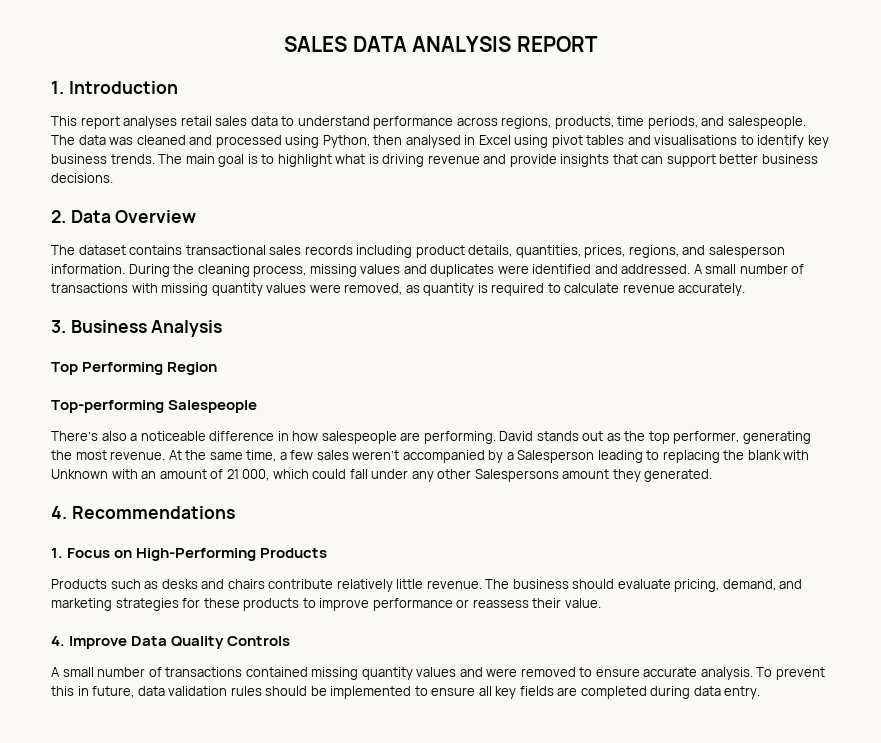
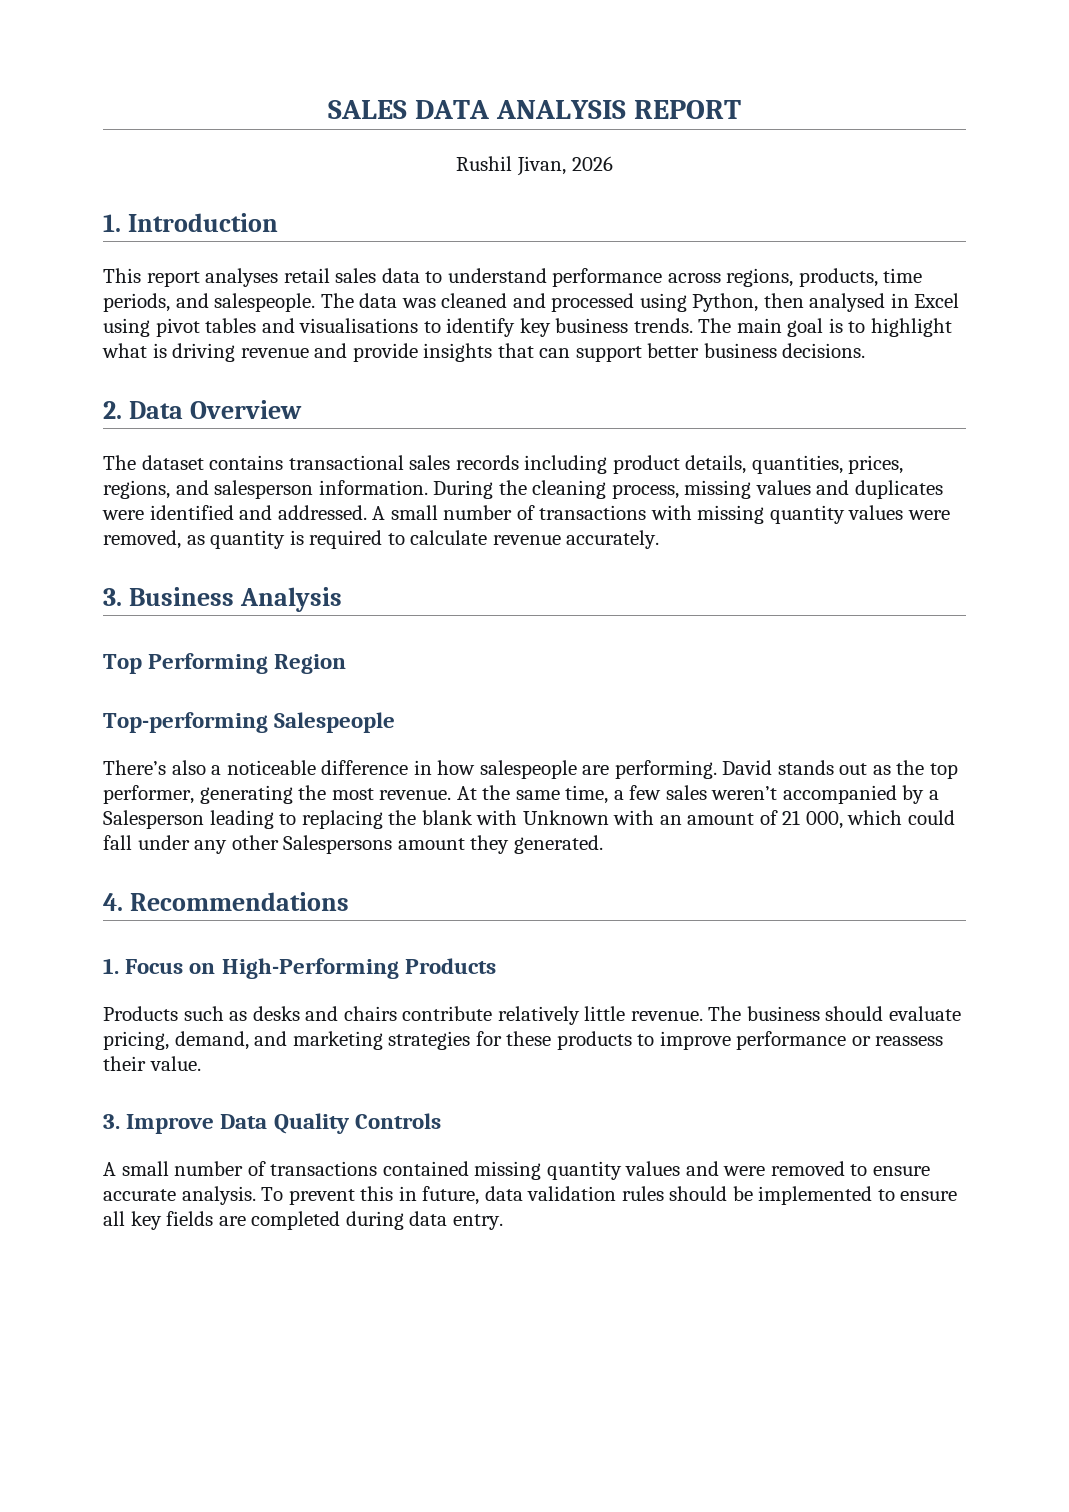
(598, 44) none -> [456,156,613,176] // Rushil Jivan, 2026
[51,636,65,646] 4. -> [103,1114,120,1129] 3.

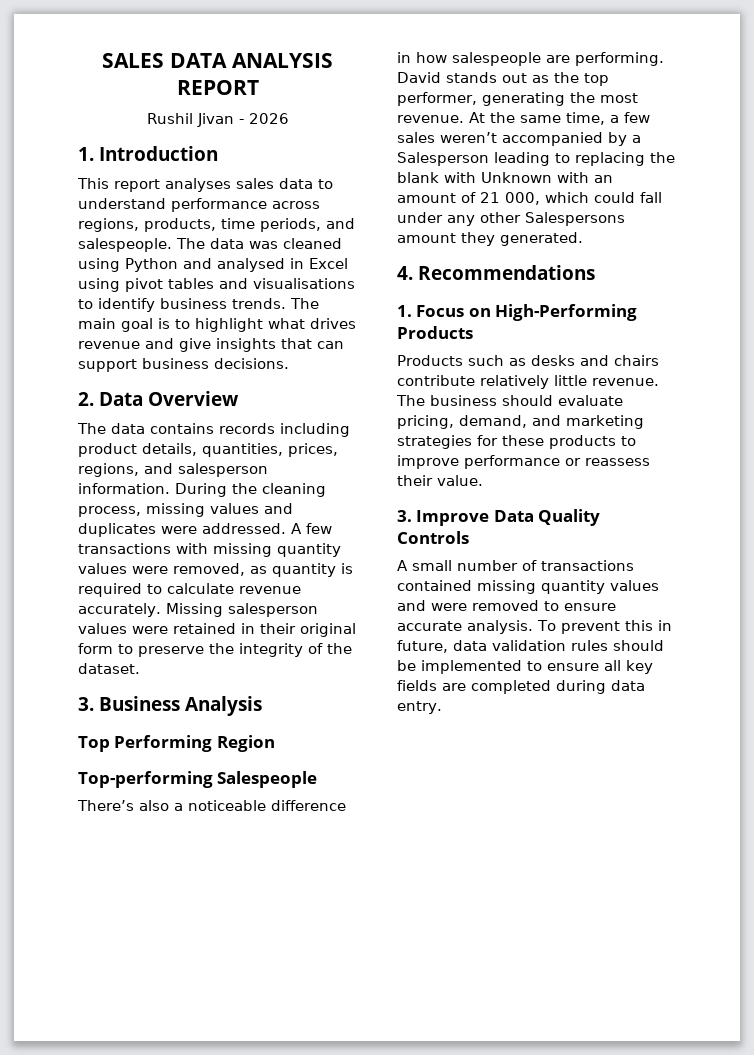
[517,156,566,176] Jivan, -> [196,113,244,127] Jivan -
[283,268,330,283] retail -> (231, 185) none
[512,293,804,312] and processed using Python, then -> [78,258,212,272] using Python and
[519,318,551,337] key -> (155, 305) none
[152,343,236,362] is driving -> [310,318,356,329] drives
[352,343,418,362] provide -> [179,338,211,352] give
[647,343,700,358] better -> (137, 365) none
[141,455,451,470] dataset contains transactional sales -> [111,423,214,434] data contains
[149,505,535,520] identified and addressed. A small number of -> [202,523,332,534] addressed. A few
(660, 539) none -> [165,603,318,617] [78,623,356,637] [78,643,352,657] [78,663,140,674] Missing salesperson values were retained in their original form to preserve the integrity of the dataset.

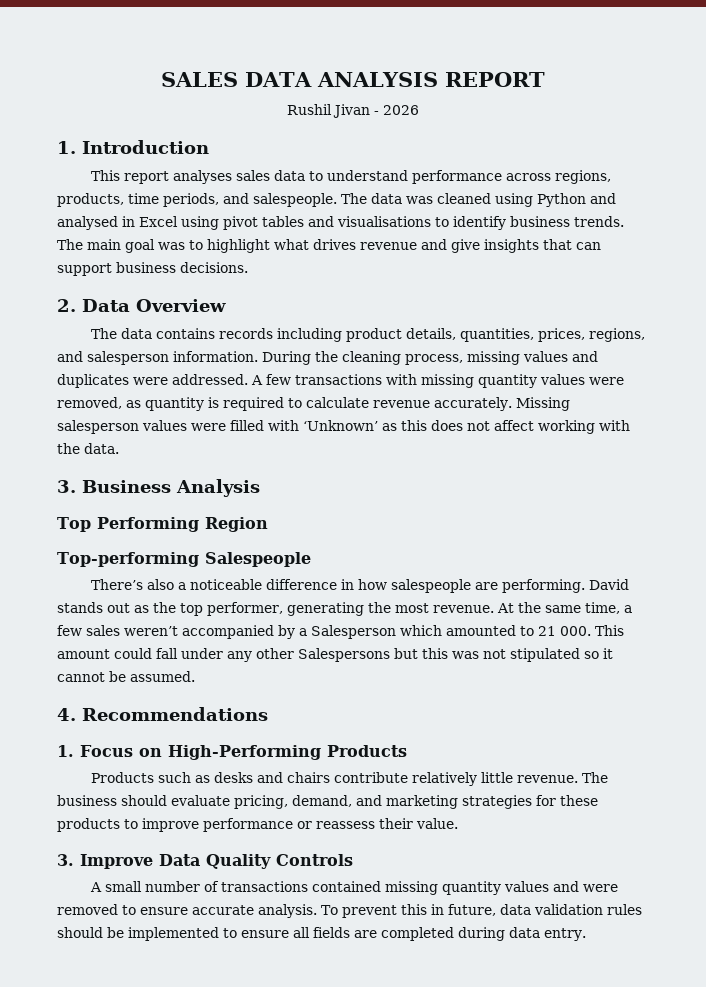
[158,318,170,329] is -> [158,242,185,250] was
[173,623,356,637] [78,643,352,657] [78,663,140,674] retained in their original form to preserve the integrity of the dataset. -> [230,420,630,434] [57,443,119,454] filled with ‘Unknown’ as this does not affect working with the data.
[494,152,675,166] [397,172,613,183] [397,192,589,205] leading to replacing the blank with Unknown with an amount of 21 000, which -> [400,625,624,636] [57,649,110,659] which amounted to 21 000. This amount
[397,232,583,246] amount they generated. -> [394,648,613,662] [57,671,195,682] but this was not stipulated so it cannot be assumed.
[626,660,653,674] key -> (310, 932) none

